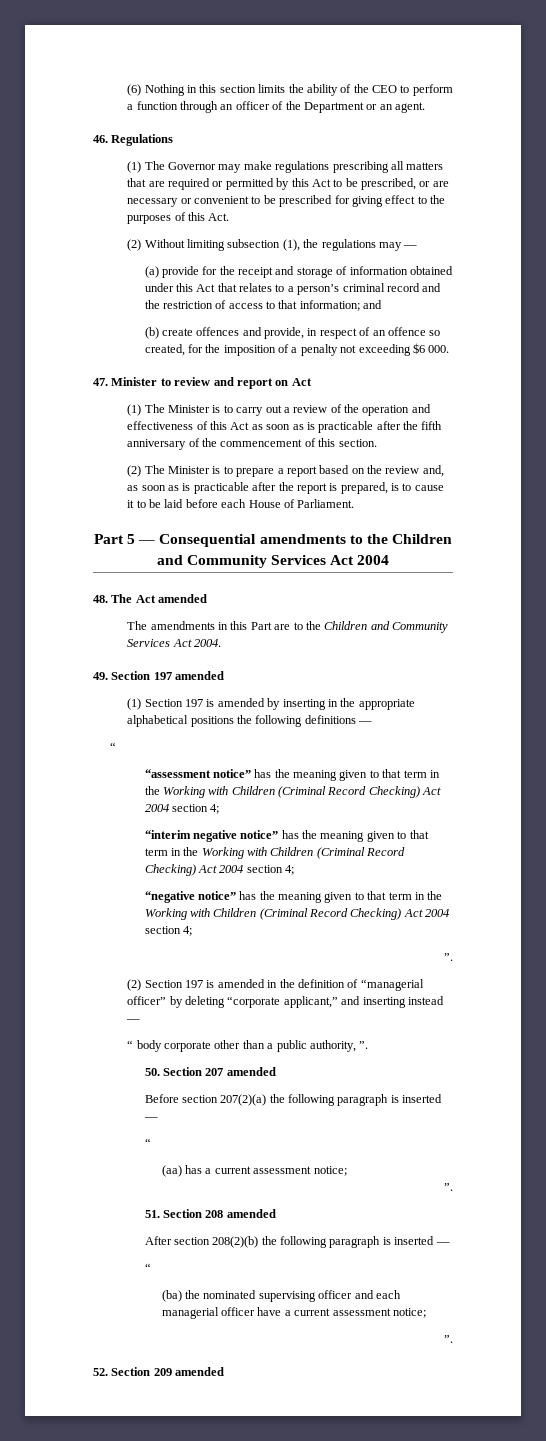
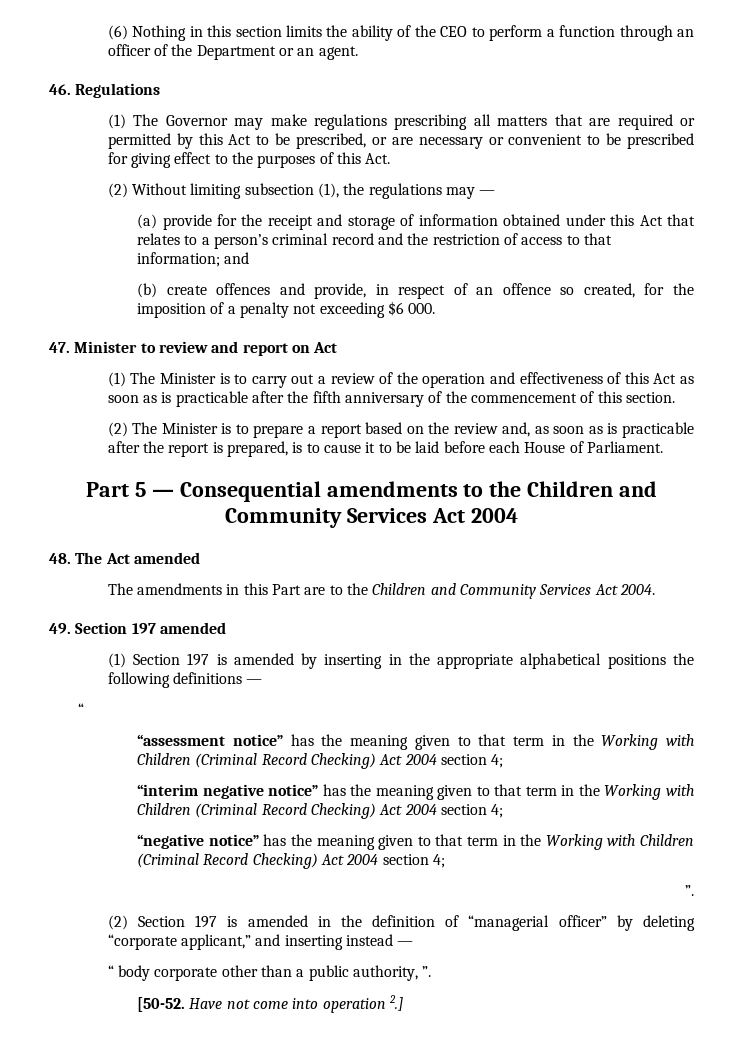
[144,1067,276,1076] [144,1094,443,1106] [143,1117,158,1120] [144,1138,151,1147] [161,1165,347,1177] [444,1183,453,1191] [144,1209,276,1218] [144,1236,450,1248] [144,1263,151,1272] [161,1290,401,1302] [161,1307,426,1319] [444,1335,453,1343] [93,1367,225,1376] 50. Section 207 amended // Before section 207(2)(a) the following paragraph is inserted — // “ // (aa) has a current assessment notice; // ”. // 51. Section 208 amended // After section 208(2)(b) the following paragraph is inserted — // “ // (ba) the nominated supervising officer and each managerial officer have a current assessment notice; // ”. // 52. Section 209 amended -> [137,995,404,1013] [50-52. Have not come into operation 2.]

